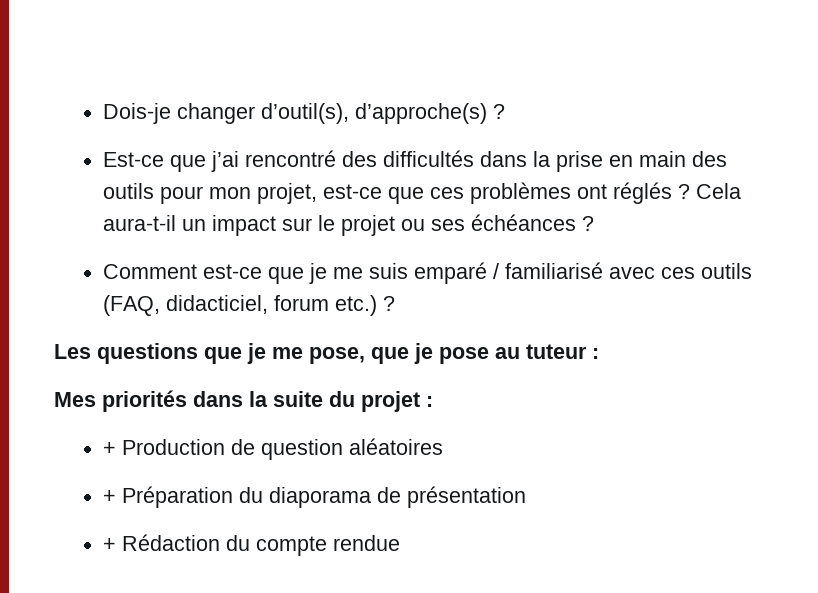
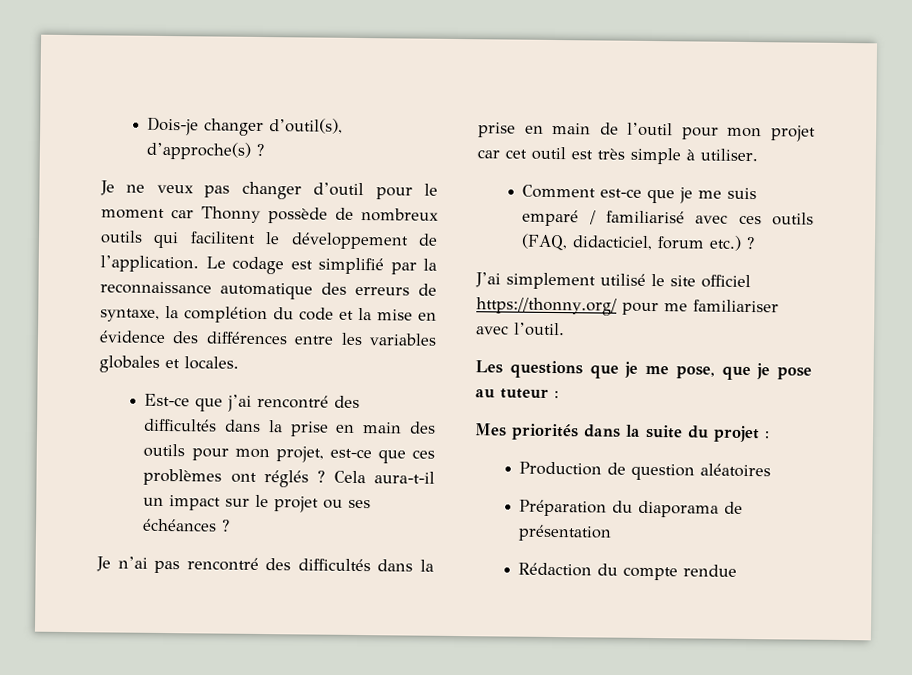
(505, 111) none -> [100,180,438,200] [101,206,439,224] [100,230,438,250] [100,255,437,275] [100,281,437,300] [100,306,437,324] [99,330,437,346] [99,355,239,373] // Je ne veux pas changer d’outil pour le moment car Thonny possède de nombreux outils qui facilitent le développement de l’application. Le codage est simplifié par la reconnaissance automatique des erreurs de syntaxe, la complétion du code et la mise en évidence des différences entre les variables globales et locales.
(594, 223) none -> [96,556,434,574] [478,122,816,142] [477,146,758,165] // Je n’ai pas rencontré des difficultés dans la prise en main de l’outil pour mon projet car cet outil est très simple à utiliser.
(395, 303) none -> [475,272,751,290] [476,297,779,316] [476,322,565,337] // J’ai simplement utilisé le site officiel https://thonny.org/ pour me familiariser avec l’outil.
[102,442,116,455] + -> (770, 435) none
[102,490,116,503] + -> (772, 470) none
[102,538,116,551] + -> (613, 533) none

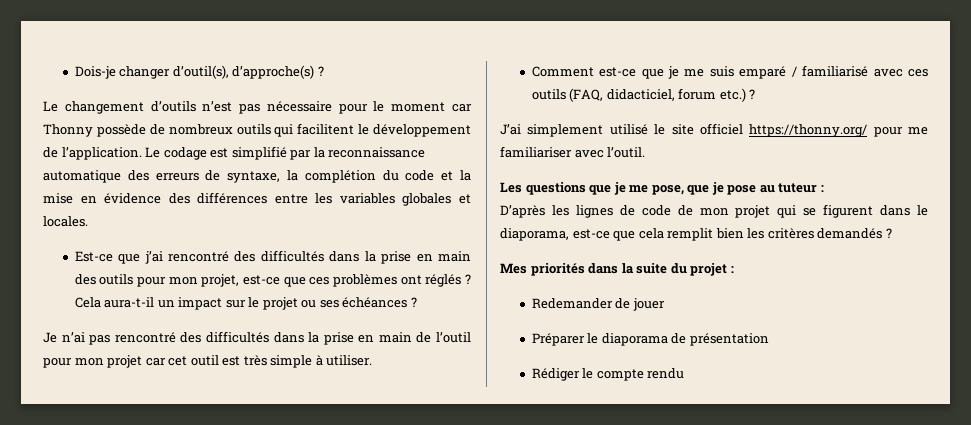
[100,180,365,200] Je ne veux pas changer d’outil -> [43,101,332,114] Le changement d’outils n’est pas nécessaire
(559, 395) none -> [500,204,928,218] [500,228,892,241] // D’après les lignes de code de mon projet qui se figurent dans le diaporama, est-ce que cela remplit bien les critères demandés ?
[519,461,772,481] [519,499,634,517] Production de question aléatoires // Préparation du -> [531,298,665,311] [531,333,599,346] Redemander de jouer // Préparer le
[518,562,738,581] Rédaction du compte rendue -> [531,368,685,381] Rédiger le compte rendu

